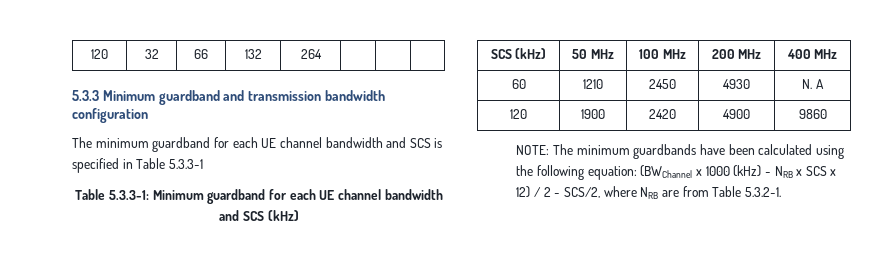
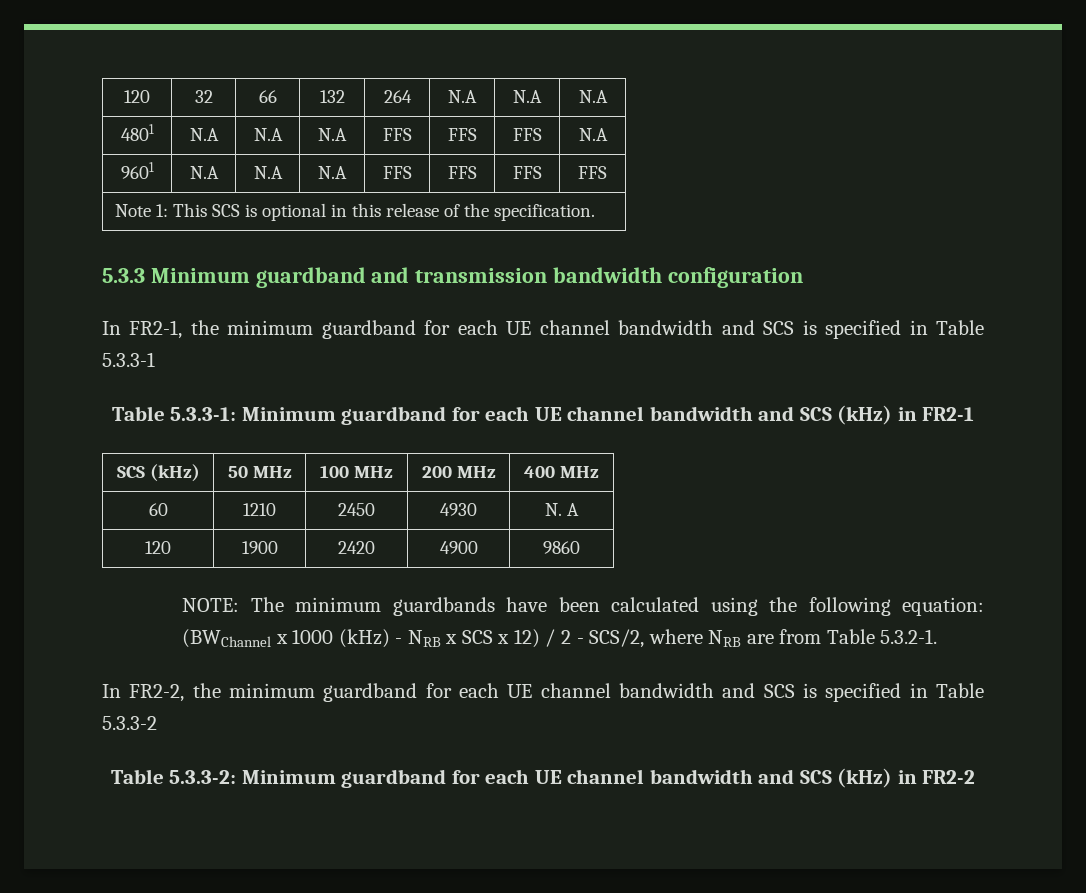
(322, 54) | | -> [448,90,477,103] [513,90,542,103] [578,90,608,103] [120,124,154,141] [189,128,219,141] [253,128,283,141] [318,128,347,141] [382,128,412,141] [447,128,477,141] [512,128,542,141] [578,128,608,141] [120,162,154,179] [189,166,219,179] [253,166,283,179] [318,166,347,179] [382,166,412,179] [447,166,477,179] [512,166,542,179] [578,166,607,179] [114,203,595,221] N.A | N.A | N.A // 4801 | N.A | N.A | N.A | FFS | FFS | FFS | N.A // 9601 | N.A | N.A | N.A | FFS | FFS | FFS | FFS // Note 1: This SCS is optional in this release of the specification.
[72,137,92,148] The -> [102,320,219,339] In FR2-1, the
(299, 215) none -> [897,407,975,421] in FR2-1
(781, 192) none -> [102,683,985,702] [102,716,157,730] [110,768,976,788] // In FR2-2, the minimum guardband for each UE channel bandwidth and SCS is specified in Table 5.3.3-2 // Table 5.3.3-2: Minimum guardband for each UE channel bandwidth and SCS (kHz) in FR2-2

